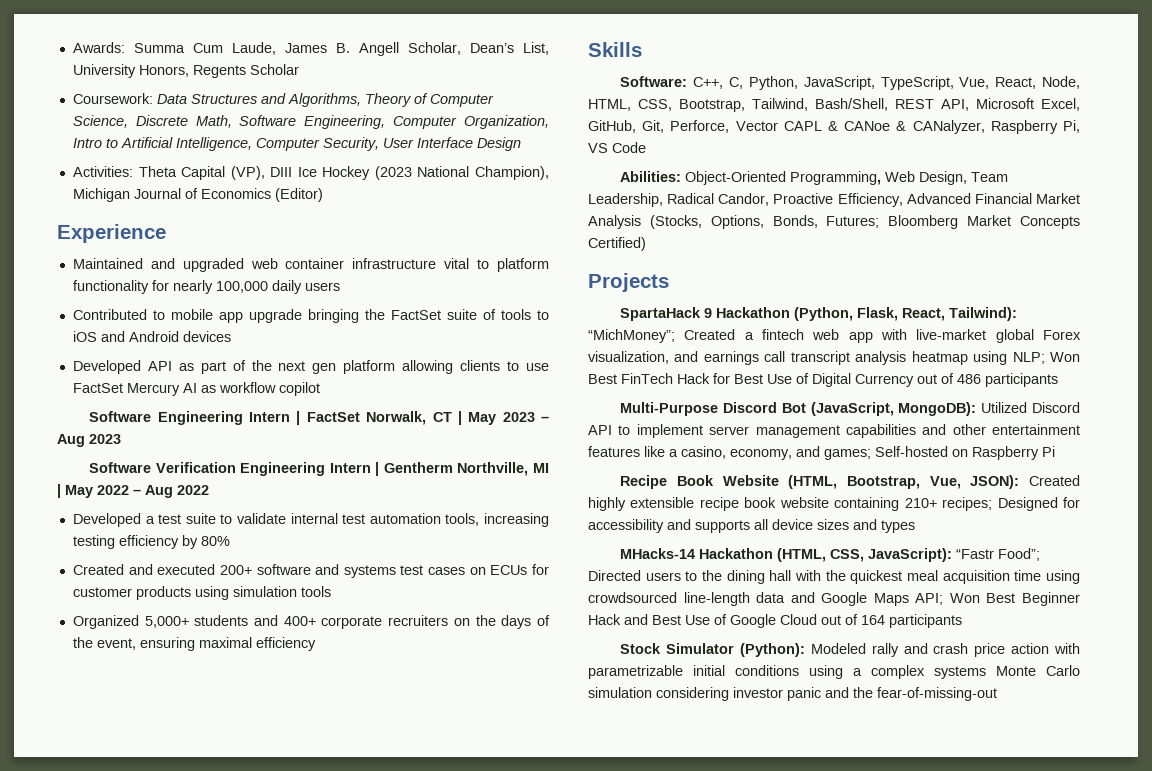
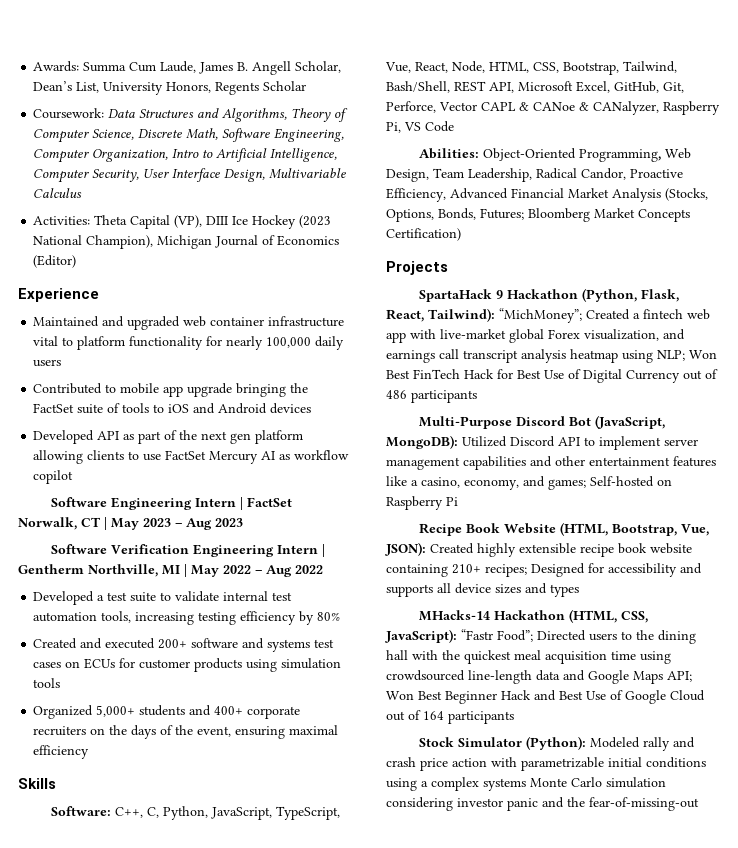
[476,137,521,151] Design -> [224,168,347,182] [33,188,83,198] Design, Multivariable Calculus
[588,237,646,251] Certified) -> [386,228,461,241] Certification)

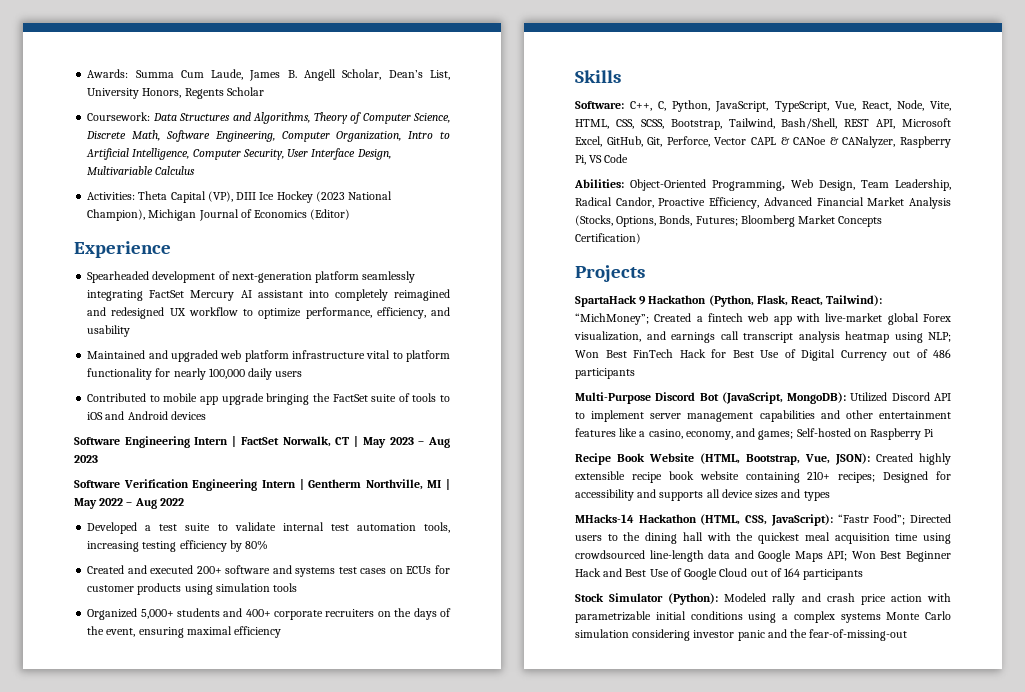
(99, 295) none -> [87,271,416,283] [87,289,451,301] [87,307,450,319] [87,325,131,337] // Spearheaded development of next-generation platform seamlessly integrating FactSet Mercury AI assistant into completely reimagined and redesigned UX workflow to optimize performance, efficiency, and usability
[210,317,265,326] container -> [244,350,289,362] platform
[33,430,304,444] [33,450,350,464] [33,470,74,484] // Developed API as part of the next gen platform allowing clients to use FactSet Mercury AI as workflow copilot -> (206, 415) none
(485, 67) none -> [930,101,951,111] Vite,
(559, 67) none -> [640,119,664,129] SCSS,

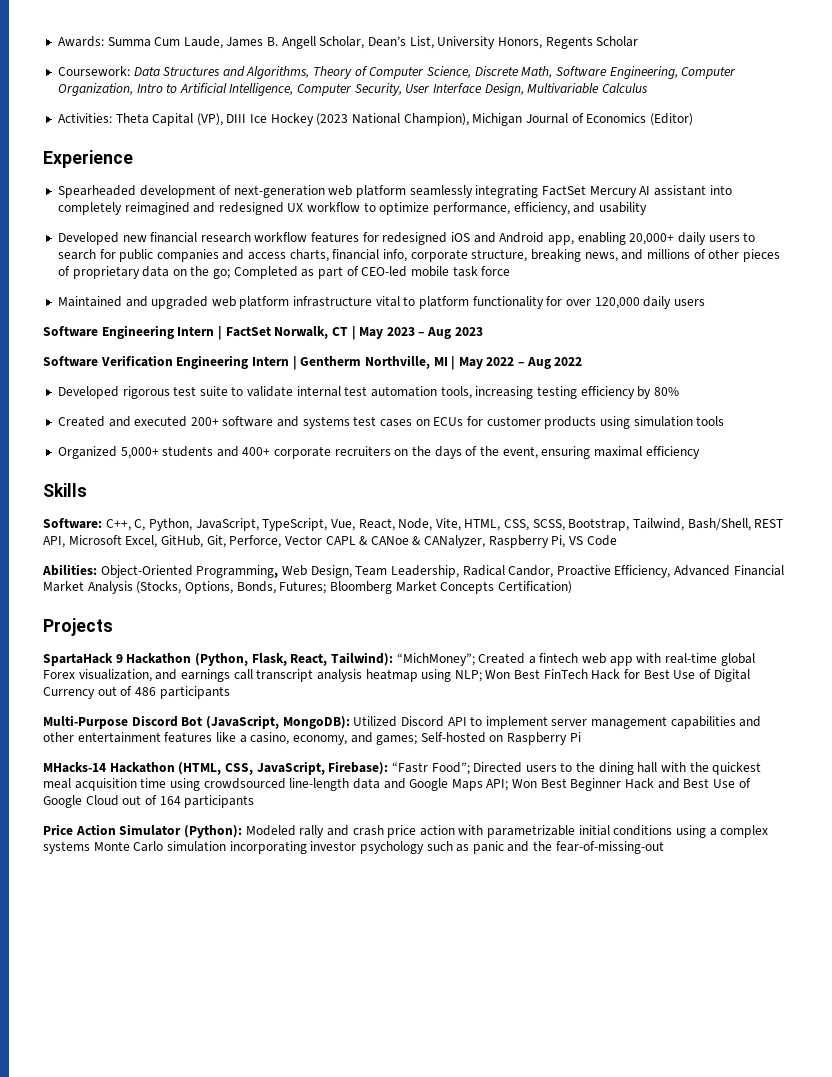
(312, 277) none -> [328,185,353,196] web
(131, 331) none -> [57,232,756,245] [57,249,780,262] [57,266,511,279] // Developed new financial research workflow features for redesigned iOS and Android app, enabling 20,000+ daily users to search for public companies and access charts, financial info, corporate structure, breaking news, and millions of other pieces of proprietary data on the go; Completed as part of CEO-led mobile task force
[173,368,303,380] [87,393,450,405] [87,411,206,420] nearly 100,000 daily users // Contributed to mobile app upgrade bringing the FactSet suite of tools to iOS and Android devices -> [565,296,705,309] over 120,000 daily users
[145,525,152,531] a -> [122,386,170,399] rigorous
[825,313,883,322] live-market -> [665,653,718,664] real-time
[575,453,951,465] [575,471,951,483] [575,489,830,501] // Recipe Book Website (HTML, Bootstrap, Vue, JSON): Created highly extensible recipe book website containing 210+ recipes; Designed for accessibility and supports all device sizes and types -> (581, 737) none
[770,514,833,526] JavaScript): -> [256,761,389,775] JavaScript, Firebase):
[575,593,604,602] Stock -> [43,824,116,835] Price Action
[632,629,735,641] considering investor -> [229,841,470,854] incorporating investor psychology such as

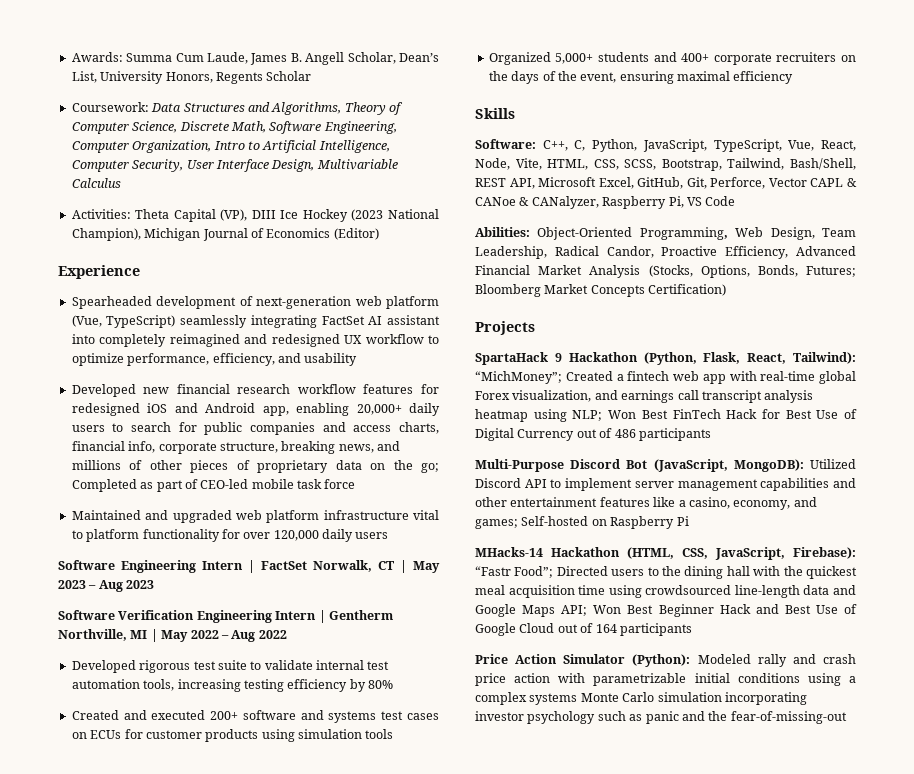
(407, 191) none -> [71,315,176,328] (Vue, TypeScript)
[589,186,637,198] Mercury -> (365, 320) none

